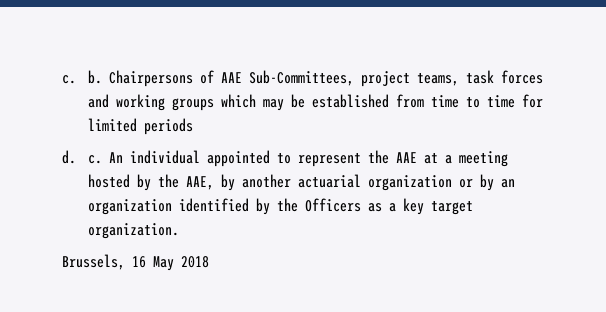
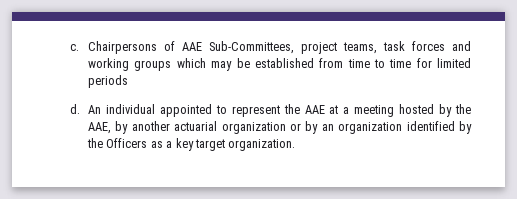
[62,70,102,84] c. b. -> [70,44,79,51] c.
[87,155,102,164] c. -> (80, 109) none
[62,254,209,271] // Brussels, 16 May 2018 -> (296, 145) none

